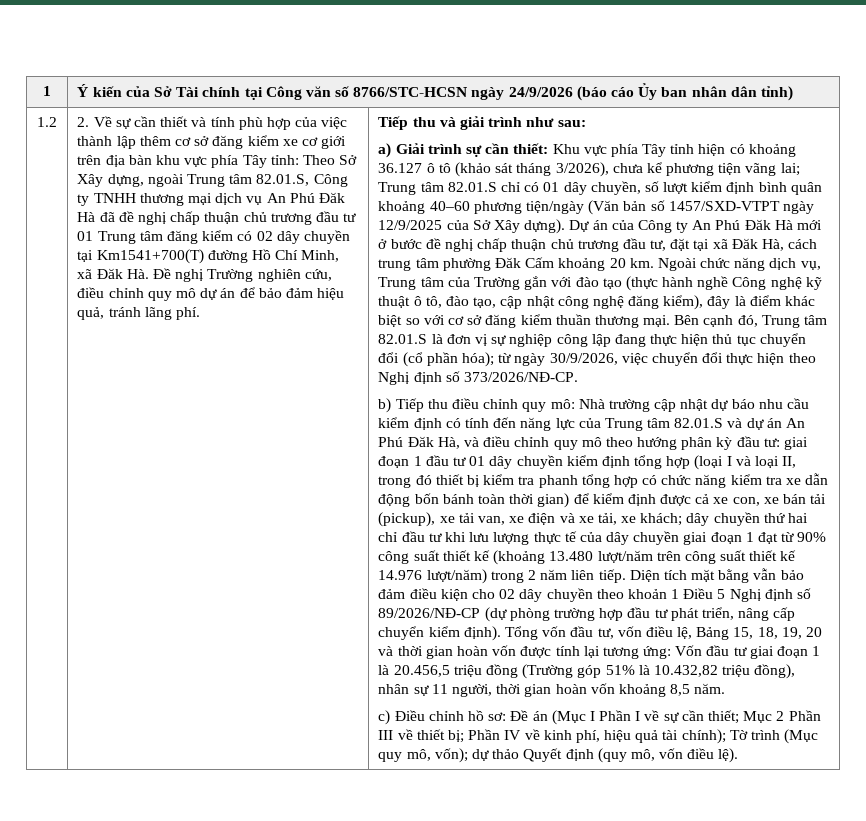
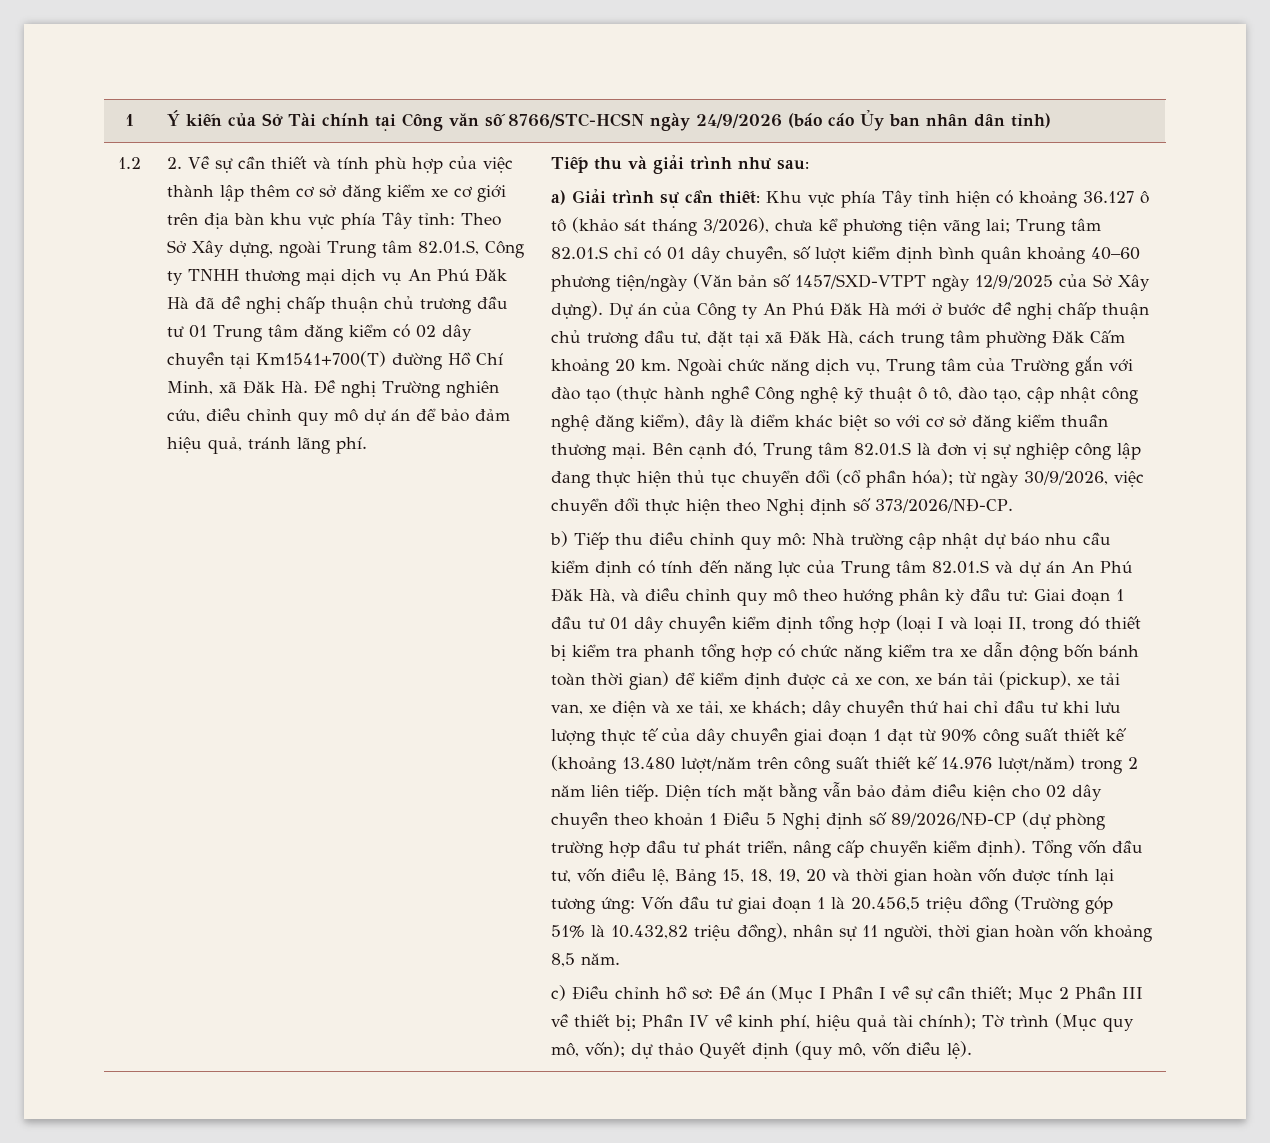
[784,437,809,450] giai -> [1034,589,1066,601] Giai

